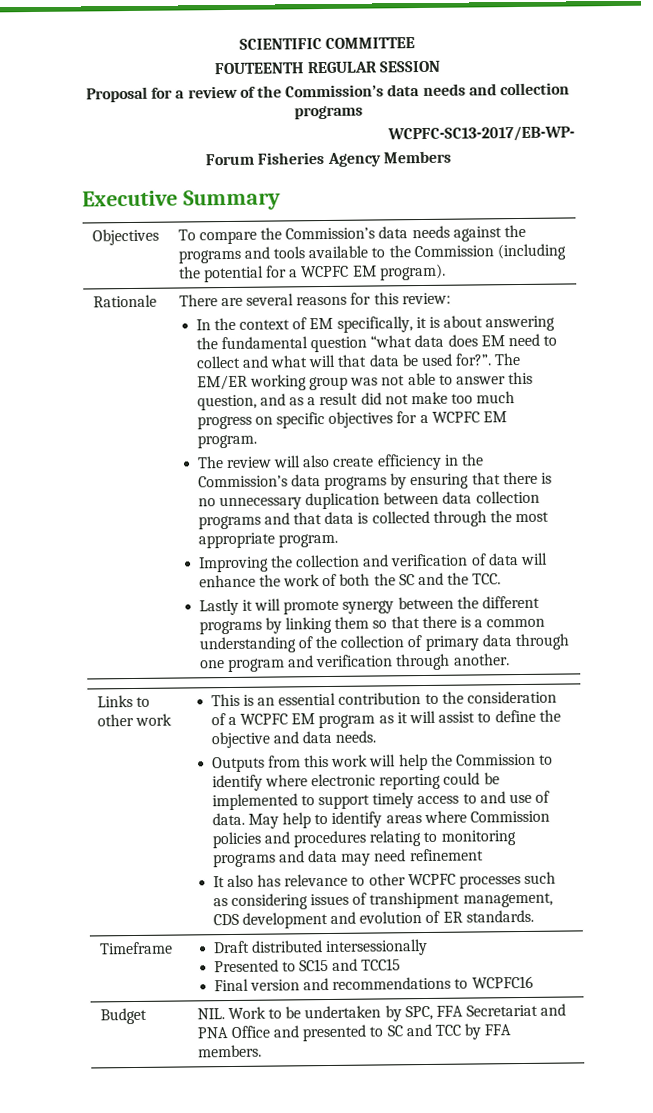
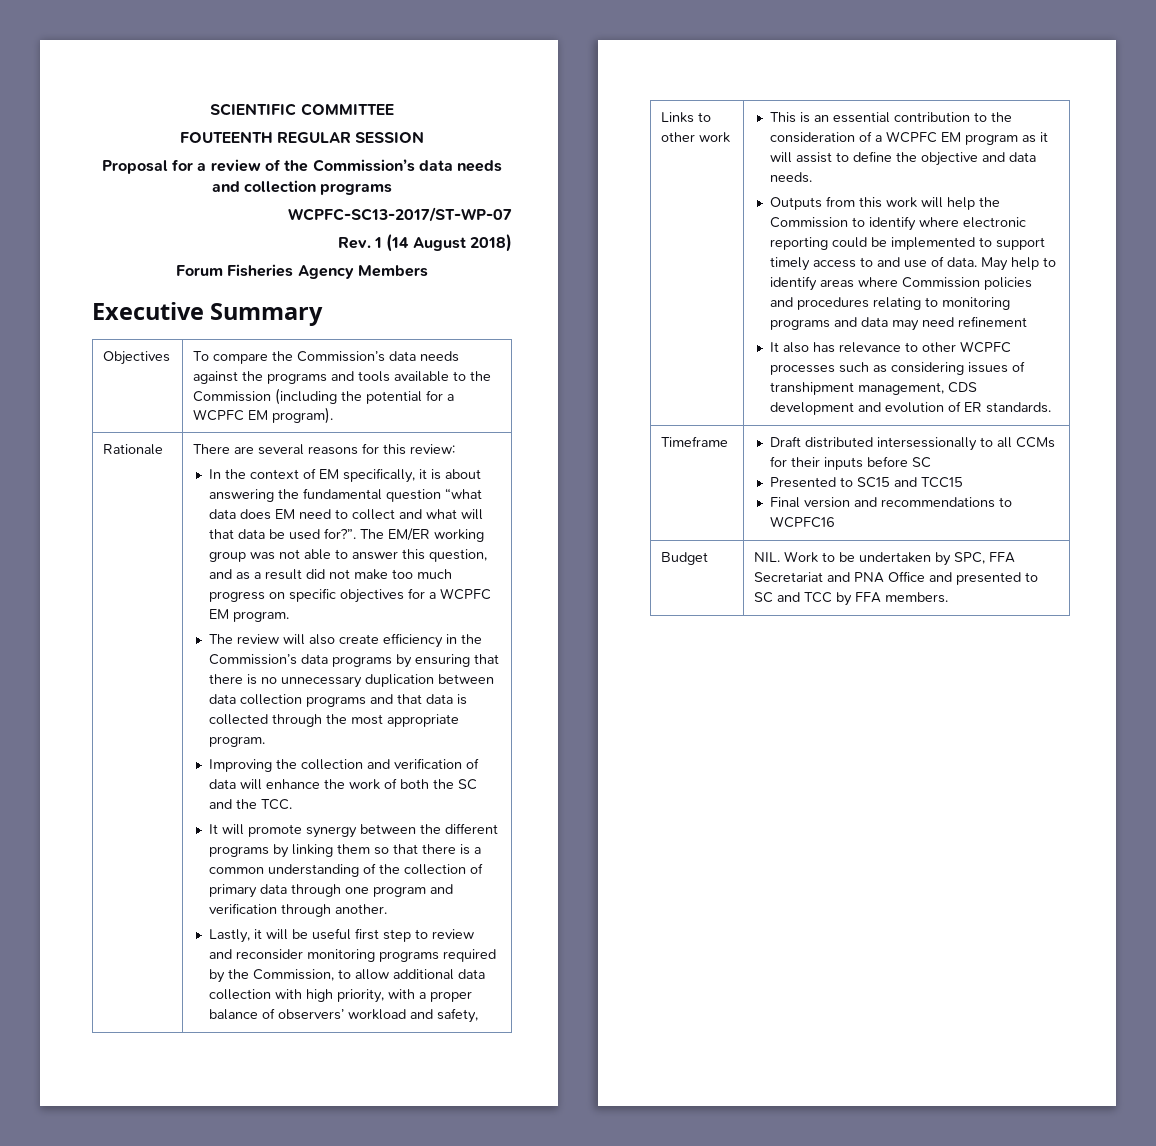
[387,125,575,143] WCPFC-SC13-2017/EB-WP- -> [288,207,512,222] [337,234,512,252] WCPFC-SC13-2017/ST-WP-07 // Rev. 1 (14 August 2018)
[198,598,253,616] Lastly it -> [209,824,219,834] It
(510, 659) none -> [209,928,475,943] [209,949,497,962] [209,969,486,983] [209,989,473,1003] [209,1008,479,1023] // Lastly, it will be useful first step to review and reconsider monitoring programs required by the Commission, to allow additional data collection with high priority, with a proper balance of observers’ workload and safety,
(429, 947) none -> [980,437,1056,448] [770,456,932,470] to all CCMs for their inputs before SC

